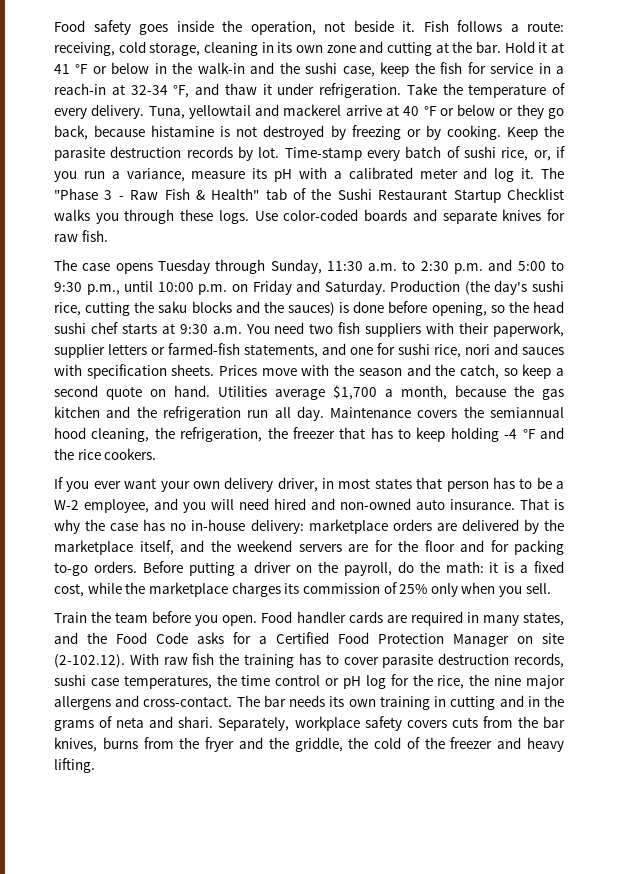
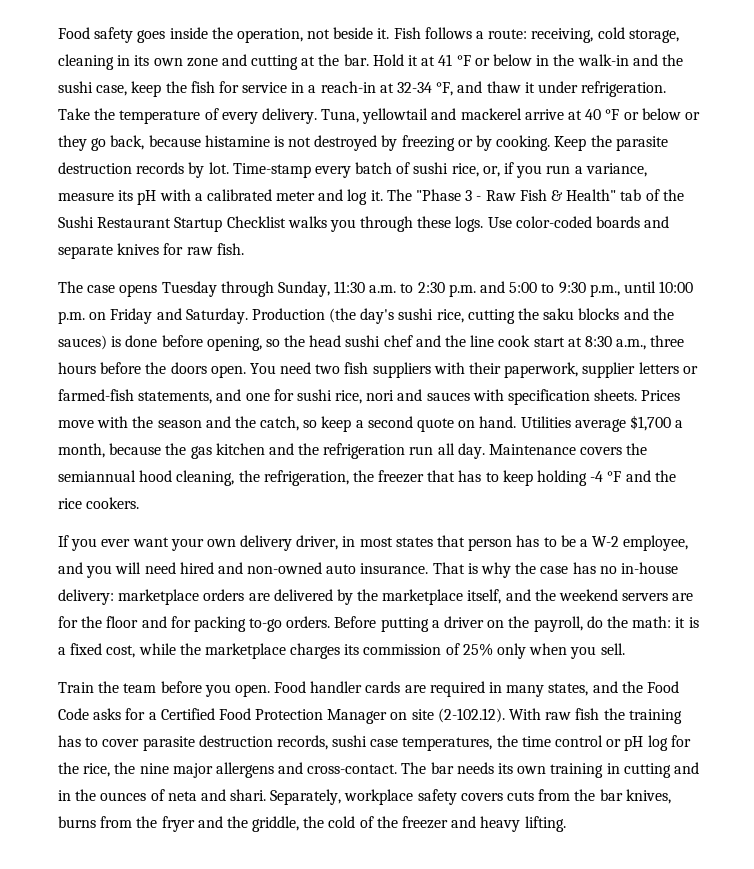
[121,323,242,334] starts at 9:30 a.m. -> [415,335,685,350] [58,362,246,378] and the line cook start at 8:30 a.m., three hours before the doors open.
[54,720,94,731] grams -> [100,792,147,801] ounces

